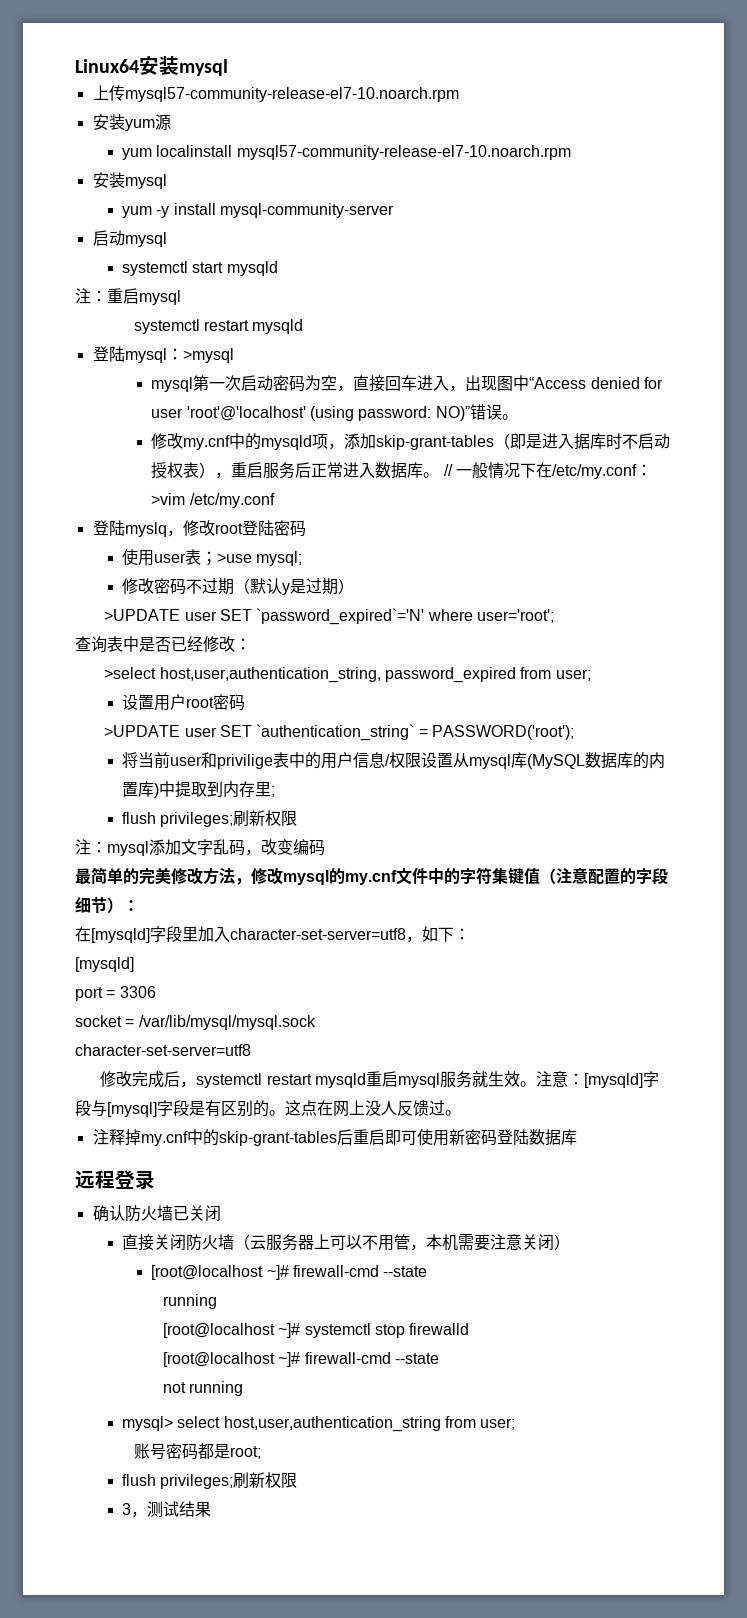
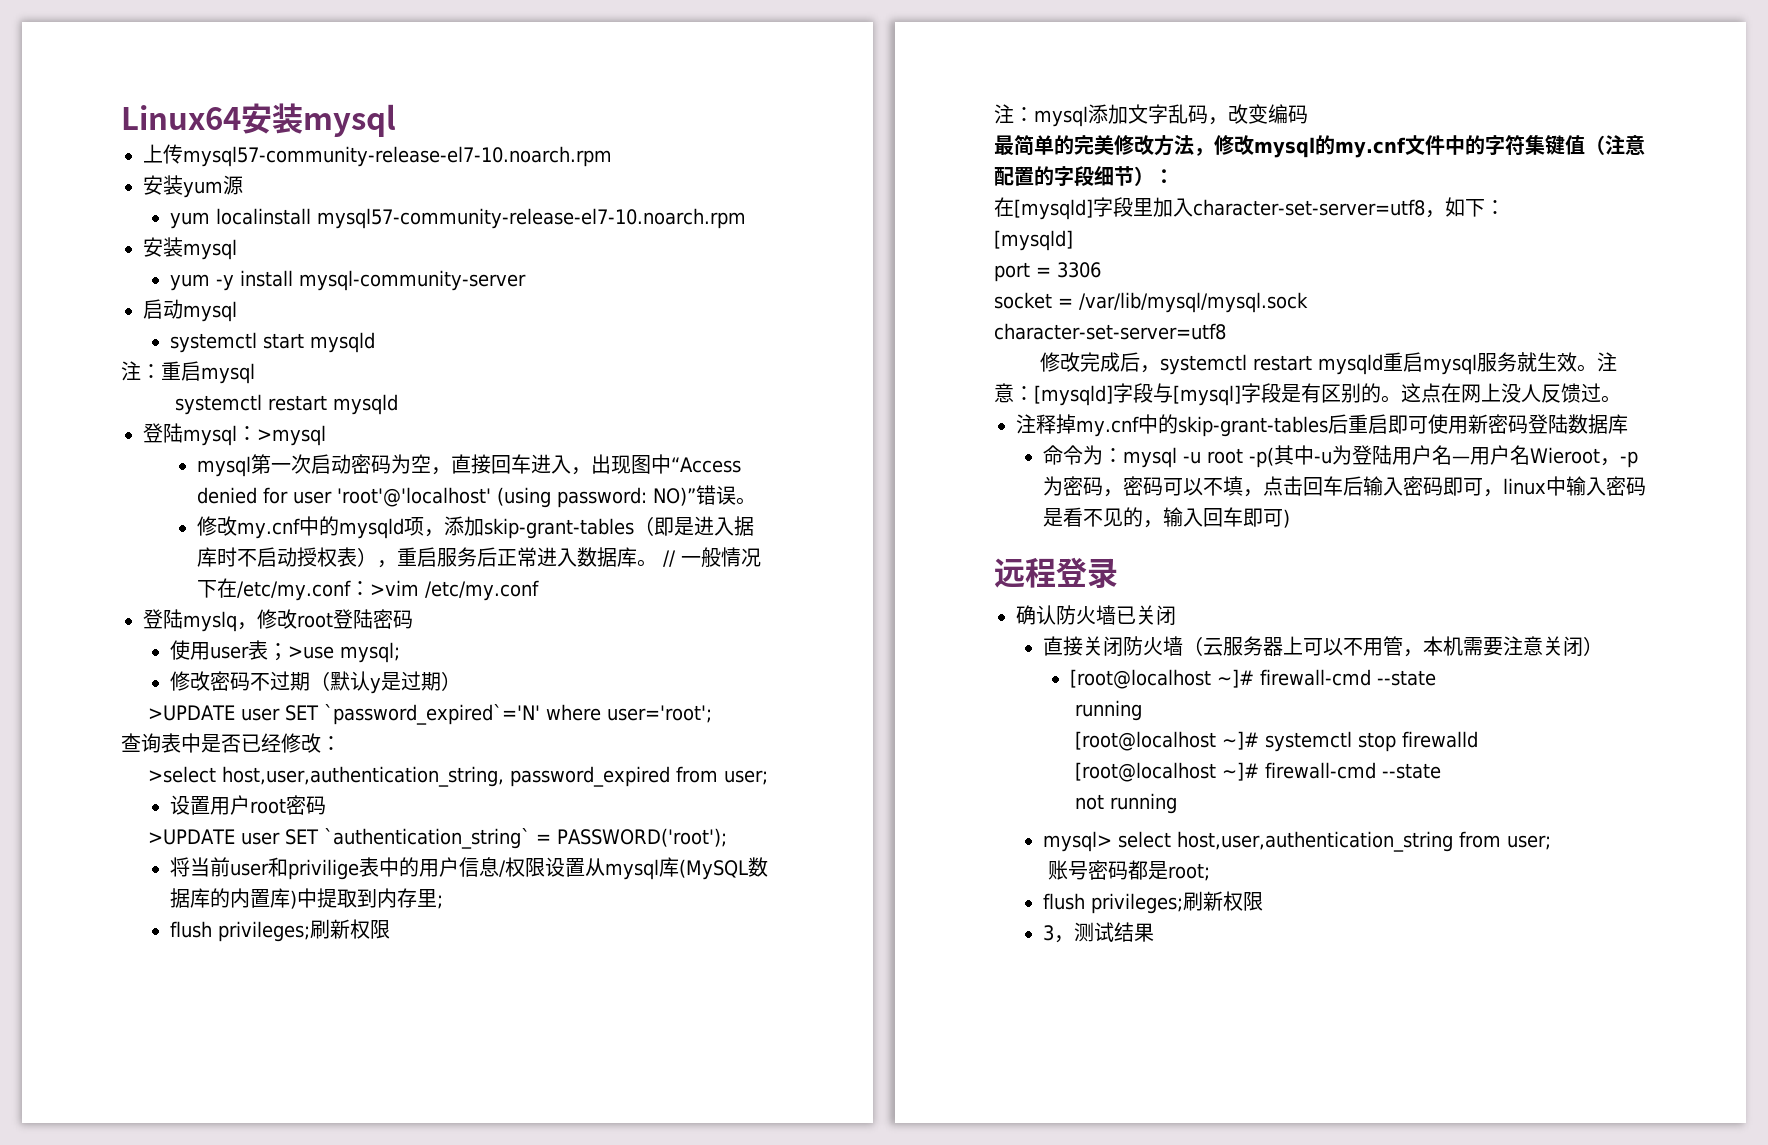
(577, 1137) none -> [1043,445,1639,468] [1043,476,1647,497] [1043,507,1291,528] // 命令为：mysql -u root -p(其中-u为登陆用户名—用户名Wieroot，-p为密码，密码可以不填，点击回车后输入密码即可，linux中输入密码是看不见的，输入回车即可)

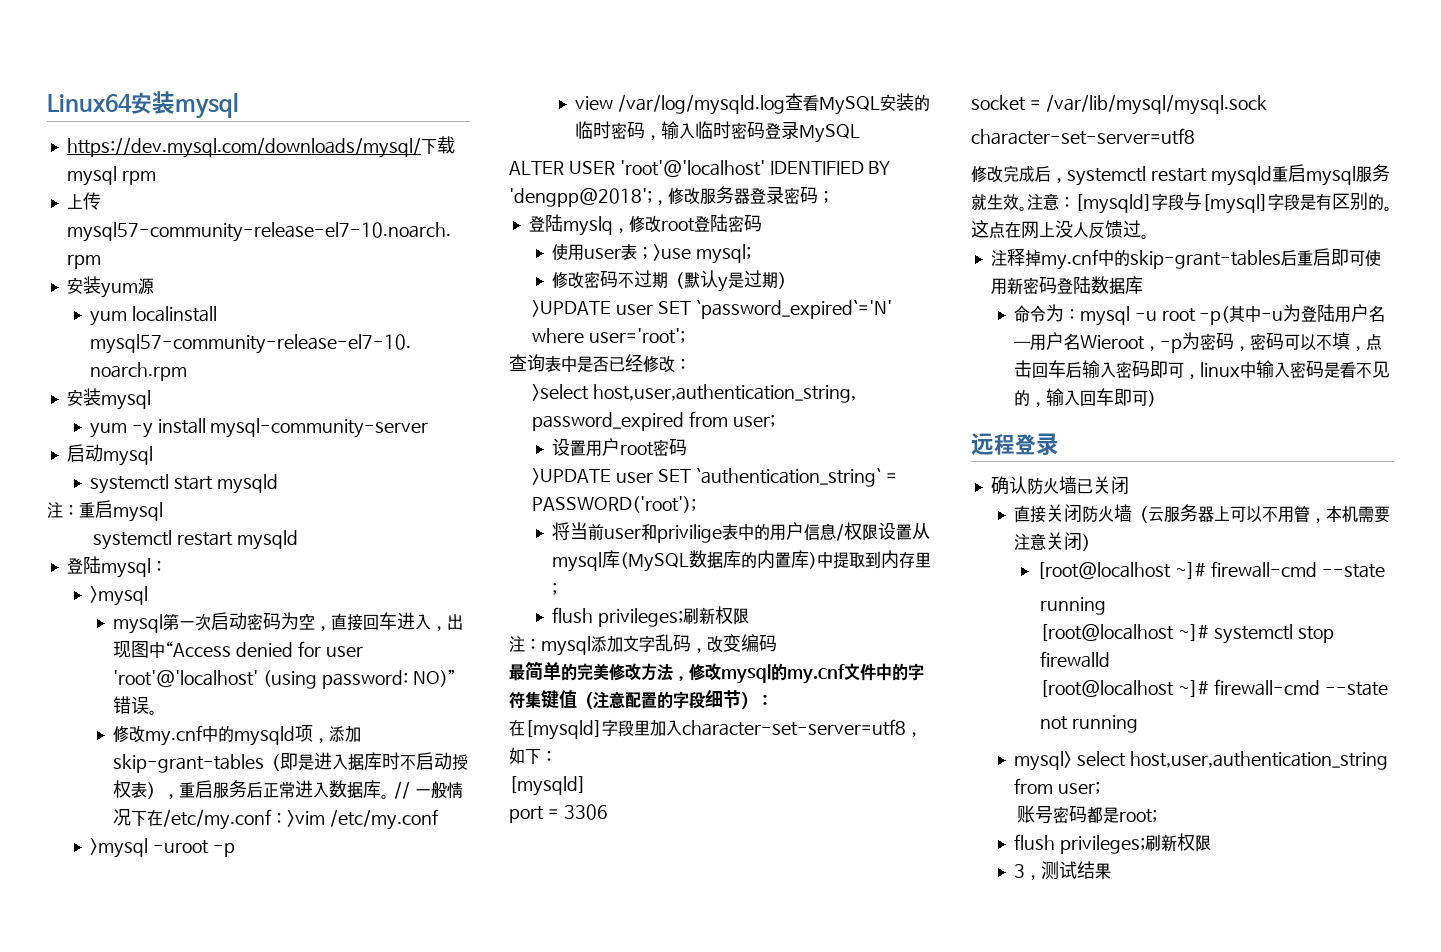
(396, 120) none -> [66,136,455,158] [66,166,156,186] // https://dev.mysql.com/downloads/mysql/下载mysql rpm
(257, 433) none -> (167, 566) //
(540, 590) none -> [89,838,235,858] [574,93,930,115] [574,121,860,143] [509,160,891,177] [509,186,834,207] // >mysql -uroot -p // view /var/log/mysqld.log查看MySQL安装的临时密码，输入临时密码登录MySQL // ALTER USER 'root'@'localhost' IDENTIFIED BY 'dengpp@2018';，修改服务器登录密码；

